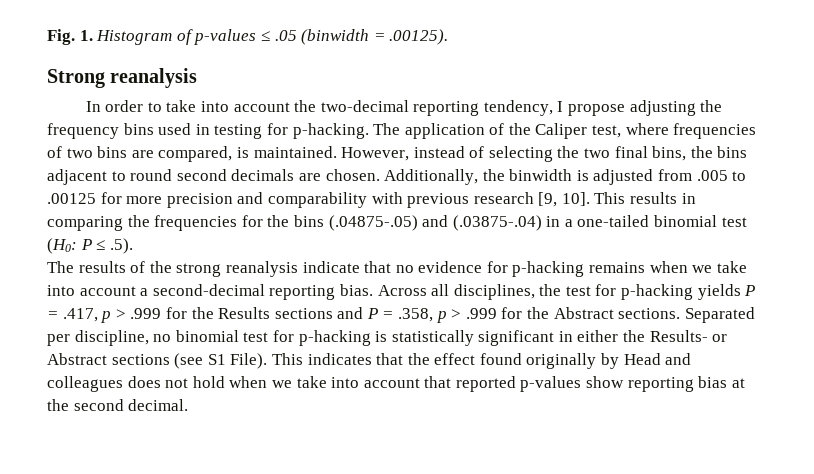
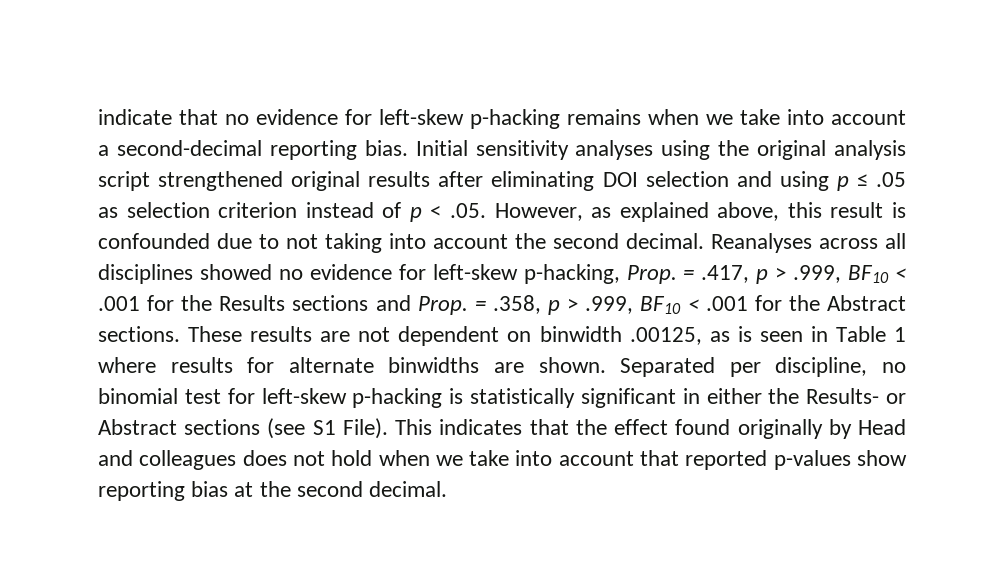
[47,29,449,45] [47,68,198,88] [85,100,723,116] [47,123,757,139] [47,146,748,162] [47,169,747,185] [47,192,696,208] [47,215,747,231] [47,238,133,254] [47,261,298,277] Fig. 1. Histogram of p-values ≤ .05 (binwidth = .00125). // Strong reanalysis // In order to take into account the two-decimal reporting tendency, I propose adjusting the frequency bins used in testing for p-hacking. The application of the Caliper test, where frequencies of two bins are compared, is maintained. However, instead of selecting the two final bins, the bins adjacent to round second decimals are chosen. Additionally, the binwidth is adjusted from .005 to .00125 for more precision and comparability with previous research [9, 10]. This results in comparing the frequencies for the bins (.04875-.05) and (.03875-.04) in a one-tailed binomial test (H0: P ≤ .5). // The results of the strong reanalysis -> (98, 117) none
(508, 267) none -> [379,109,464,125] left-skew
[377,284,756,300] [47,308,162,323] Across all disciplines, the test for p-hacking yields P = .417, p > .999 -> [415,140,906,160] [98,171,907,191] [98,202,906,222] [98,233,906,253] [98,264,907,284] [98,296,140,311] Initial sensitivity analyses using the original analysis script strengthened original results after eliminating DOI selection and using p ≤ .05 as selection criterion instead of p < .05. However, as explained above, this result is confounded due to not taking into account the second decimal. Reanalyses across all disciplines showed no evidence for left-skew p-hacking, Prop. = .417, p > .999, BF10 < .001
[366,308,378,319] P -> [417,296,468,315] Prop.
[465,307,681,319] .999 for the Abstract sections. -> [585,295,907,314] [98,326,906,346] [98,357,606,373] .999, BF10 < .001 for the Abstract sections. These results are not dependent on binwidth .00125, as is seen in Table 1 where results for alternate binwidths are shown.
(294, 336) none -> [261,388,347,404] left-skew

